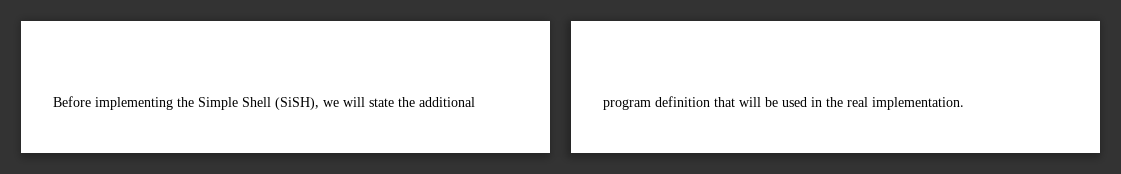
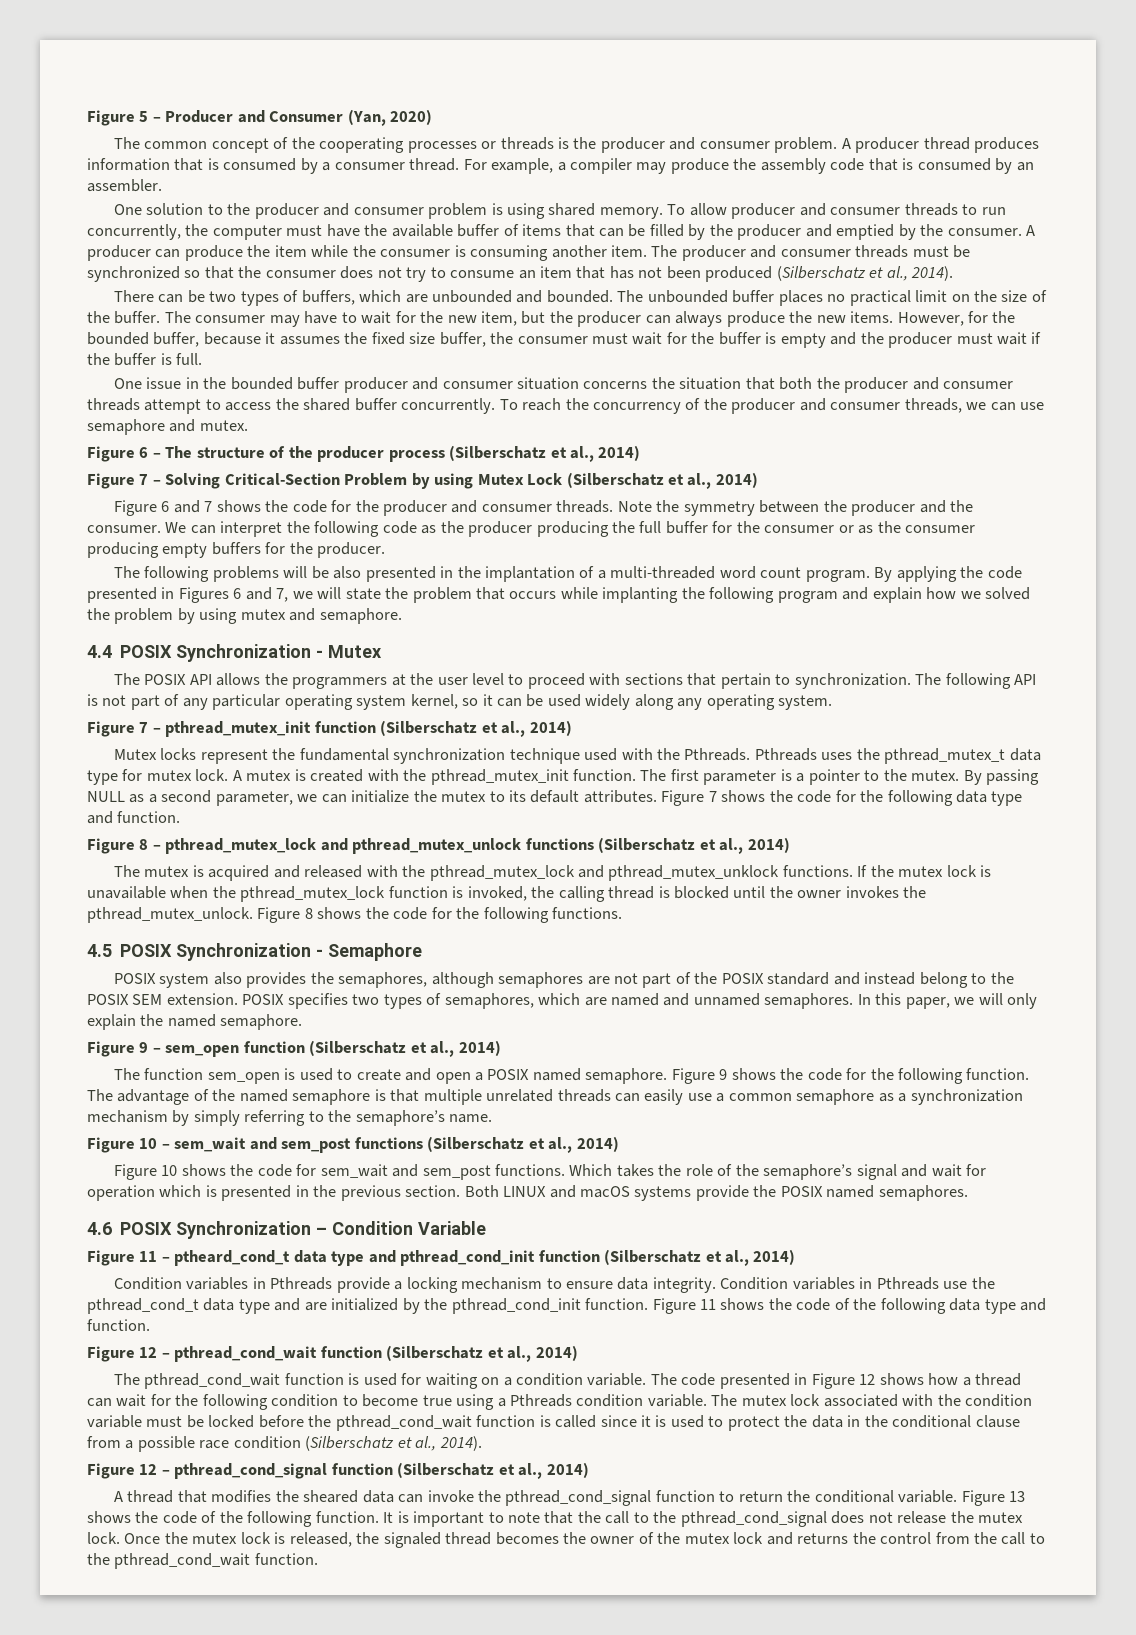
[53,96,964,110] Before implementing the Simple Shell (SiSH), we will state the additional program definition that will be used in the real implementation. -> [87,109,433,126] [113,137,1040,153] [87,158,1034,174] [87,179,162,192] [113,203,1006,219] [87,224,1036,240] [87,245,971,261] [87,266,954,282] [113,290,1047,306] [87,311,1016,327] [87,332,1042,348] [87,353,203,366] [113,377,1014,393] [87,398,1045,414] [87,419,248,435] [87,445,641,462] [87,472,758,489] [113,500,974,516] [87,521,976,537] [87,542,386,558] [113,566,1022,582] [87,587,1031,603] [87,608,402,624] [87,644,382,662] [113,673,1037,689] [87,694,833,710] [87,720,572,737] [113,748,1041,764] [87,769,1040,785] [87,790,1023,806] [87,811,181,824] [87,837,790,854] [113,865,992,881] [87,886,927,902] [87,907,623,923] [87,943,422,961] [113,972,1014,988] [87,993,1038,1009] [87,1014,303,1030] [87,1040,501,1057] [113,1068,1030,1084] [87,1089,1023,1105] [87,1110,493,1126] [87,1136,619,1153] [113,1164,987,1180] [87,1185,968,1201] [87,1221,486,1239] [87,1249,796,1266] [113,1277,995,1293] [87,1298,1047,1314] [87,1319,150,1331] [87,1345,578,1362] [113,1373,1022,1389] [87,1394,1033,1410] [87,1415,1020,1431] [87,1436,482,1452] [87,1462,589,1479] [113,1490,1026,1506] [87,1511,1024,1527] [87,1532,1045,1548] [87,1553,318,1569] Figure 5 – Producer and Consumer (Yan, 2020) // The common concept of the cooperating processes or threads is the producer and consumer problem. A producer thread produces information that is consumed by a consumer thread. For example, a compiler may produce the assembly code that is consumed by an assembler. // One solution to the producer and consumer problem is using shared memory. To allow producer and consumer threads to run concurrently, the computer must have the available buffer of items that can be filled by the producer and emptied by the consumer. A producer can produce the item while the consumer is consuming another item. The producer and consumer threads must be synchronized so that the consumer does not try to consume an item that has not been produced (Silberschatz et al., 2014). // There can be two types of buffers, which are unbounded and bounded. The unbounded buffer places no practical limit on the size of the buffer. The consumer may have to wait for the new item, but the producer can always produce the new items. However, for the bounded buffer, because it assumes the fixed size buffer, the consumer must wait for the buffer is empty and the producer must wait if the buffer is full. // One issue in the bounded buffer producer and consumer situation concerns the situation that both the producer and consumer threads attempt to access the shared buffer concurrently. To reach the concurrency of the producer and consumer threads, we can use semaphore and mutex. // Figure 6 – The structure of the producer process (Silberschatz et al., 2014) // Figure 7 – Solving Critical-Section Problem by using Mutex Lock (Silberschatz et al., 2014) // Figure 6 and 7 shows the code for the producer and consumer threads. Note the symmetry between the producer and the consumer. We can interpret the following code as the producer producing the full buffer for the consumer or as the consumer producing empty buffers for the producer. // The following problems will be also presented in the implantation of a multi-threaded word count program. By applying the code presented in Figures 6 and 7, we will state the problem that occurs while implanting the following program and explain how we solved the problem by using mutex and semaphore. // 4.4 POSIX Synchronization - Mutex // The POSIX API allows the programmers at the user level to proceed with sections that pertain to synchronization. The following API is not part of any particular operating system kernel, so it can be used widely along any operating system. // Figure 7 – pthread_mutex_init function (Silberschatz et al., 2014) // Mutex locks represent the fundamental synchronization technique used with the Pthreads. Pthreads uses the pthread_mutex_t data type for mutex lock. A mutex is created with the pthread_mutex_init function. The first parameter is a pointer to the mutex. By passing NULL as a second parameter, we can initialize the mutex to its default attributes. Figure 7 shows the code for the following data type and function. // Figure 8 – pthread_mutex_lock and pthread_mutex_unlock functions (Silberschatz et al., 2014) // The mutex is acquired and released with the pthread_mutex_lock and pthread_mutex_unklock functions. If the mutex lock is unavailable when the pthread_mutex_lock function is invoked, the calling thread is blocked until the owner invokes the pthread_mutex_unlock. Figure 8 shows the code for the following functions. // 4.5 POSIX Synchronization - Semaphore // POSIX system also provides the semaphores, although semaphores are not part of the POSIX standard and instead belong to the POSIX SEM extension. POSIX specifies two types of semaphores, which are named and unnamed semaphores. In this paper, we will only explain the named semaphore. // Figure 9 – sem_open function (Silberschatz et al., 2014) // The function sem_open is used to create and open a POSIX named semaphore. Figure 9 shows the code for the following function. The advantage of the named semaphore is that multiple unrelated threads can easily use a common semaphore as a synchronization mechanism by simply referring to the semaphore’s name. // Figure 10 – sem_wait and sem_post functions (Silberschatz et al., 2014) // Figure 10 shows the code for sem_wait and sem_post functions. Which takes the role of the semaphore’s signal and wait for operation which is presented in the previous section. Both LINUX and macOS systems provide the POSIX named semaphores. // 4.6 POSIX Synchronization – Condition Variable // Figure 11 – ptheard_cond_t data type and pthread_cond_init function (Silberschatz et al., 2014) // Condition variables in Pthreads provide a locking mechanism to ensure data integrity. Condition variables in Pthreads use the pthread_cond_t data type and are initialized by the pthread_cond_init function. Figure 11 shows the code of the following data type and function. // Figure 12 – pthread_cond_wait function (Silberschatz et al., 2014) // The pthread_cond_wait function is used for waiting on a condition variable. The code presented in Figure 12 shows how a thread can wait for the following condition to become true using a Pthreads condition variable. The mutex lock associated with the condition variable must be locked before the pthread_cond_wait function is called since it is used to protect the data in the conditional clause from a possible race condition (Silberschatz et al., 2014). // Figure 12 – pthread_cond_signal function (Silberschatz et al., 2014) // A thread that modifies the sheared data can invoke the pthread_cond_signal function to return the conditional variable. Figure 13 shows the code of the following function. It is important to note that the call to the pthread_cond_signal does not release the mutex lock. Once the mutex lock is released, the signaled thread becomes the owner of the mutex lock and returns the control from the call to the pthread_cond_wait function.

